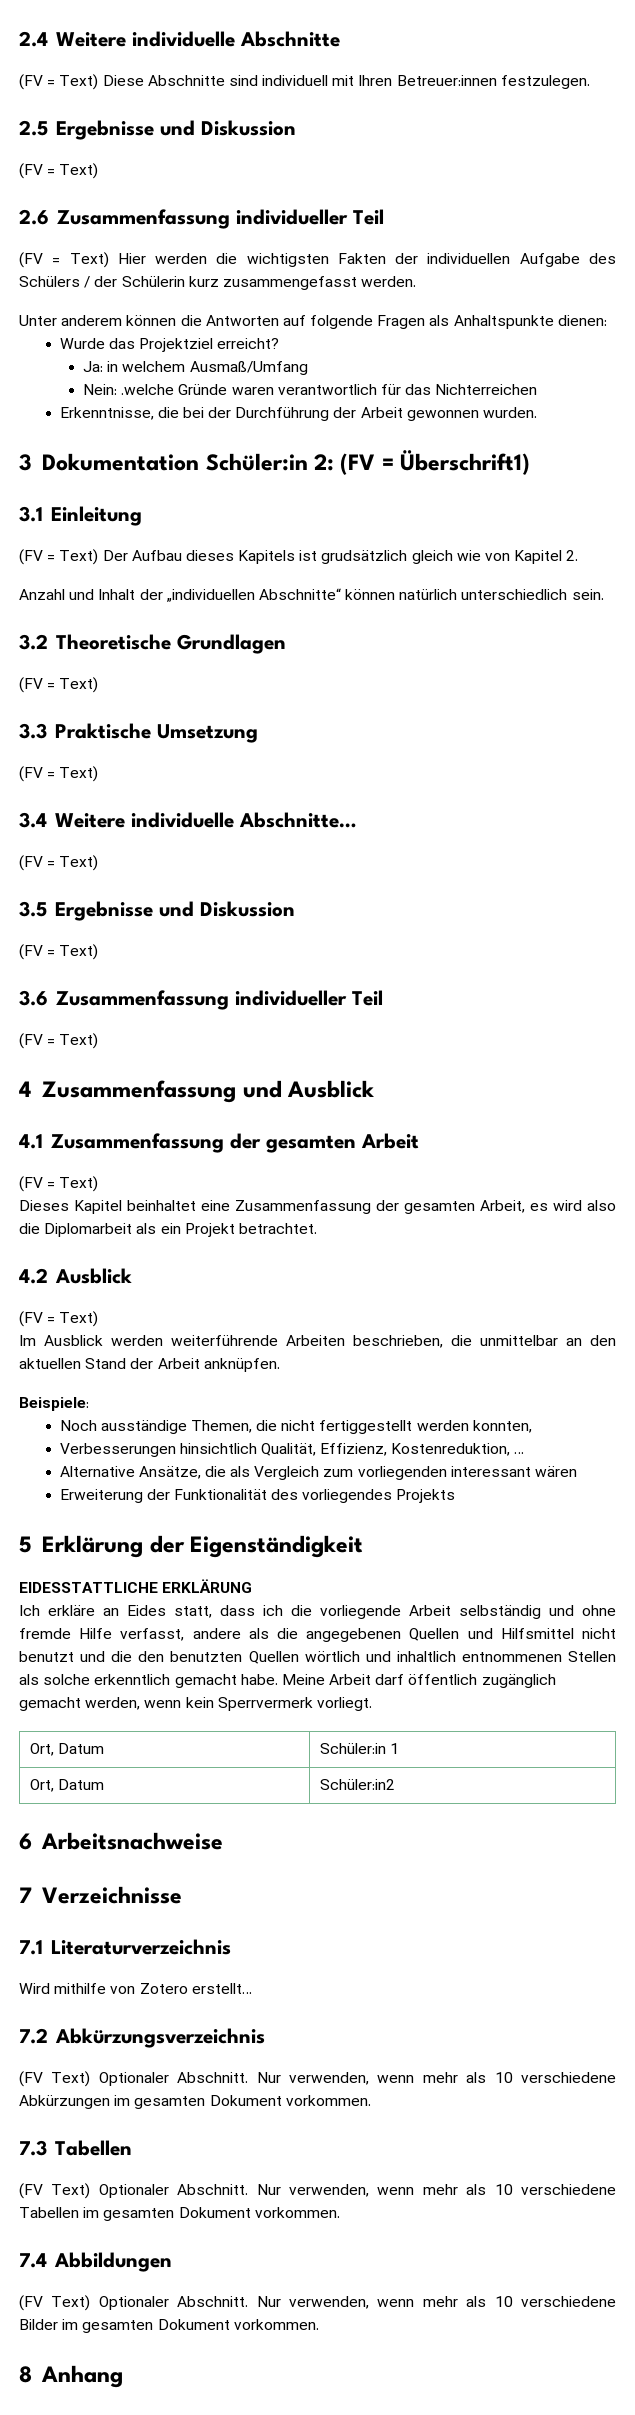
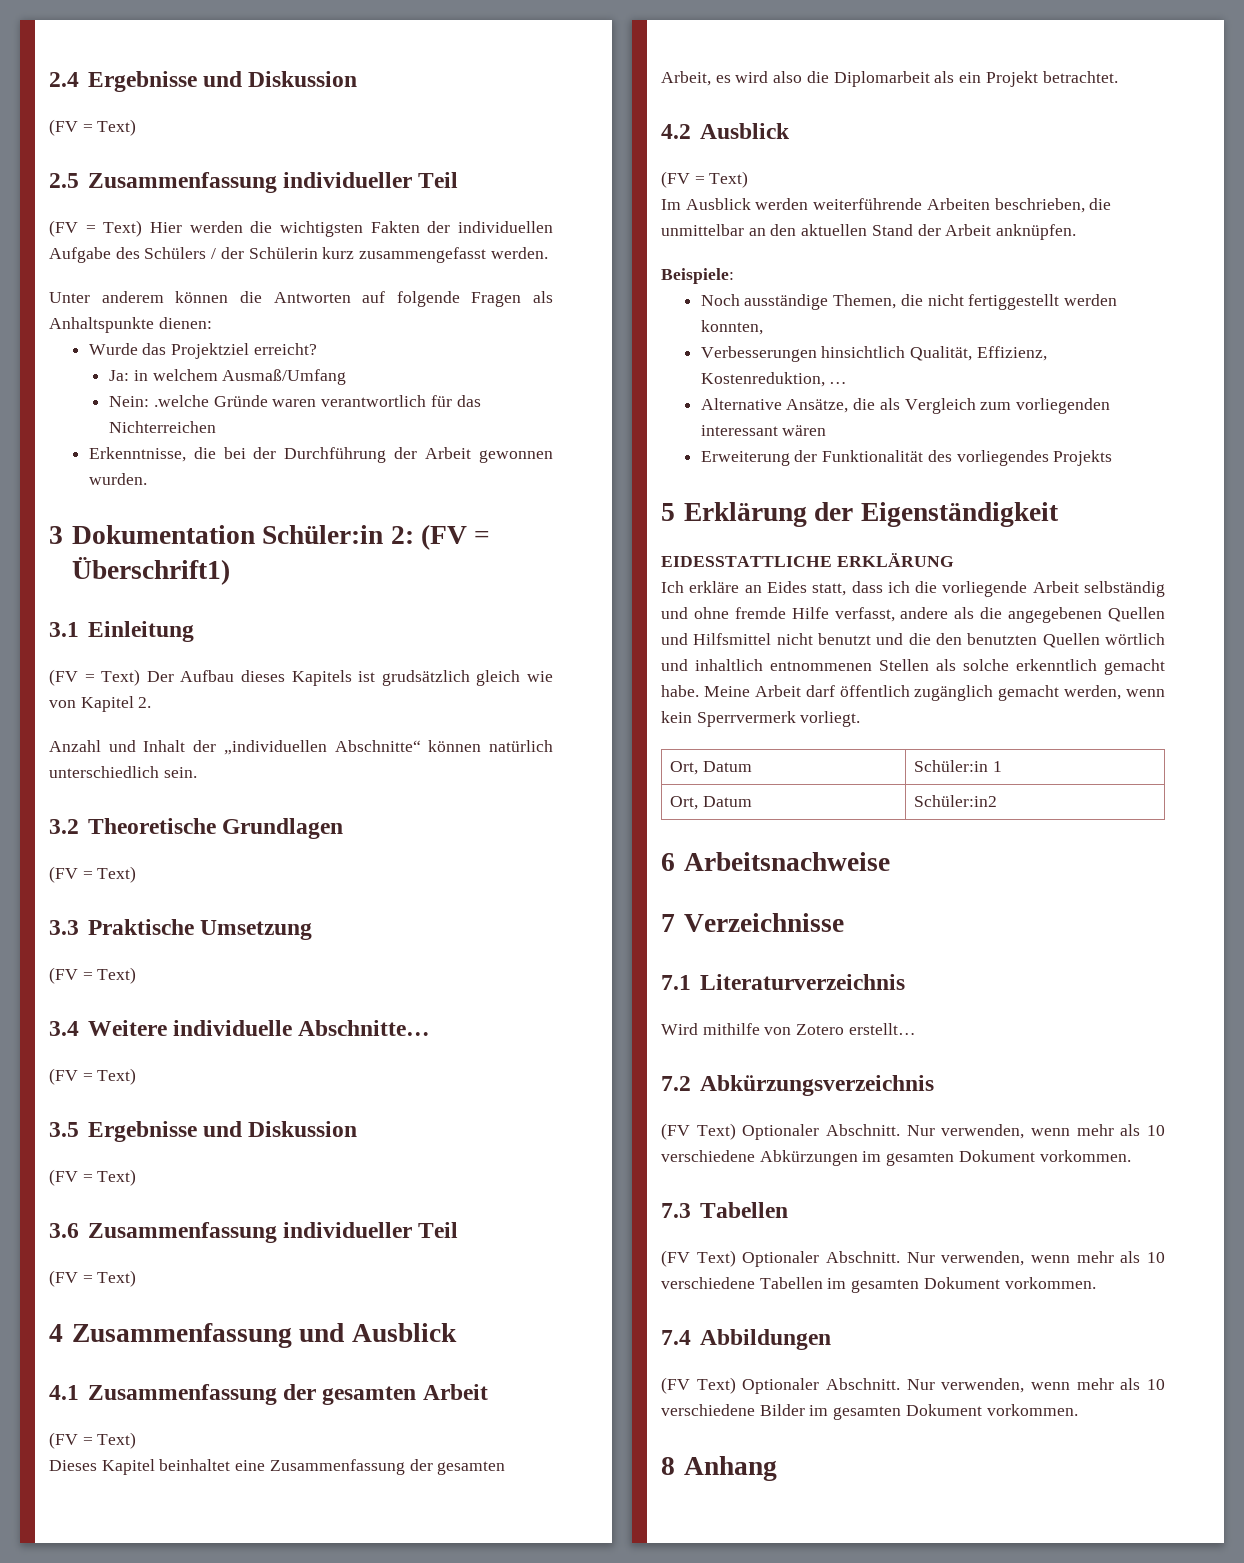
[55,31,340,47] [19,74,590,90] [19,120,296,140] [19,163,99,179] [19,209,49,225] Weitere individuelle Abschnitte // (FV = Text) Diese Abschnitte sind individuell mit Ihren Betreuer:innen festzulegen. // 2.5 Ergebnisse und Diskussion // (FV = Text) // 2.6 -> [87,71,358,92] [49,119,137,136] [49,173,79,188] Ergebnisse und Diskussion // (FV = Text) // 2.5

